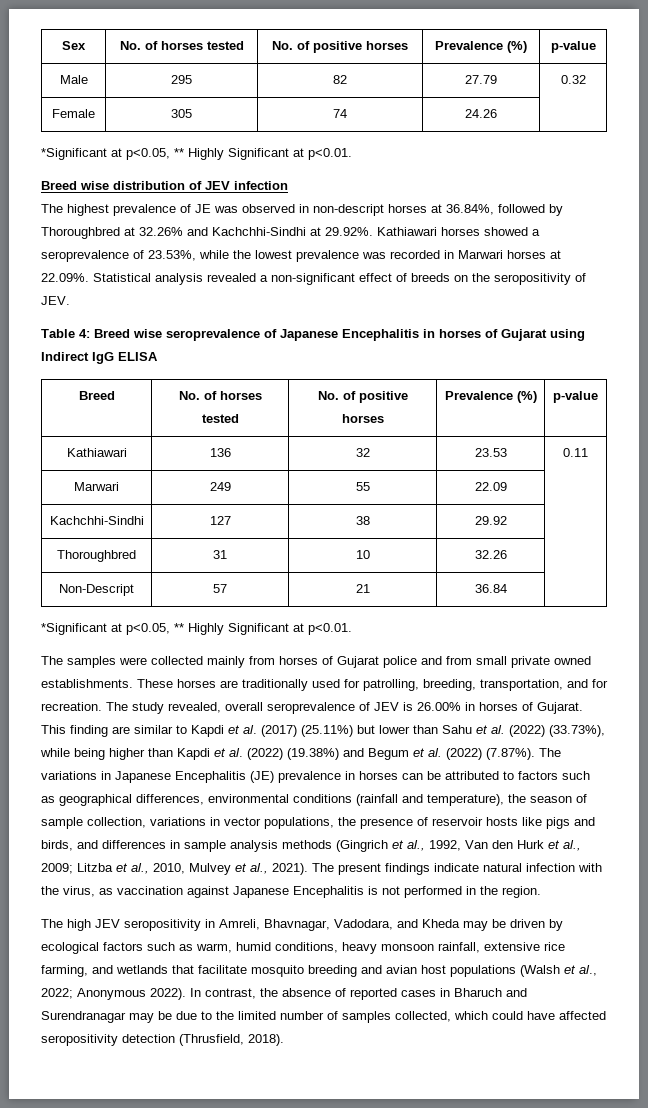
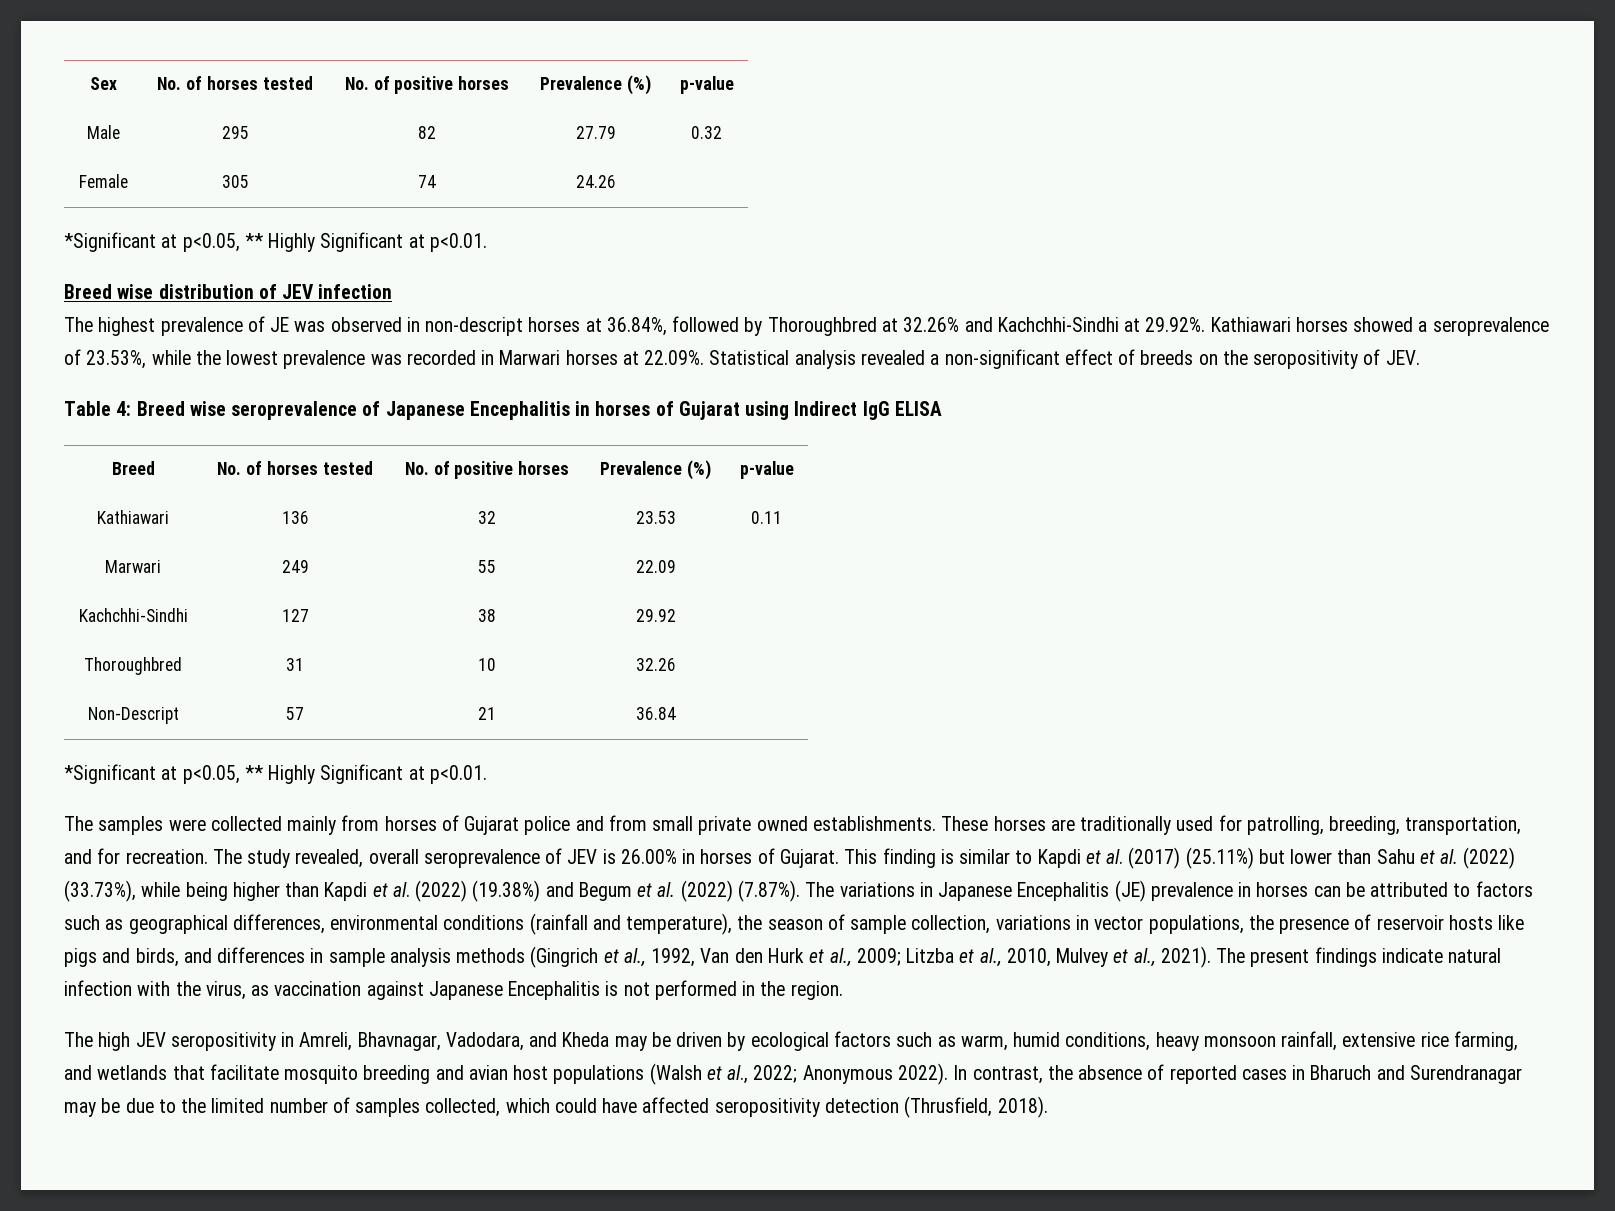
[112,726,130,734] are -> [940,849,954,864] is

